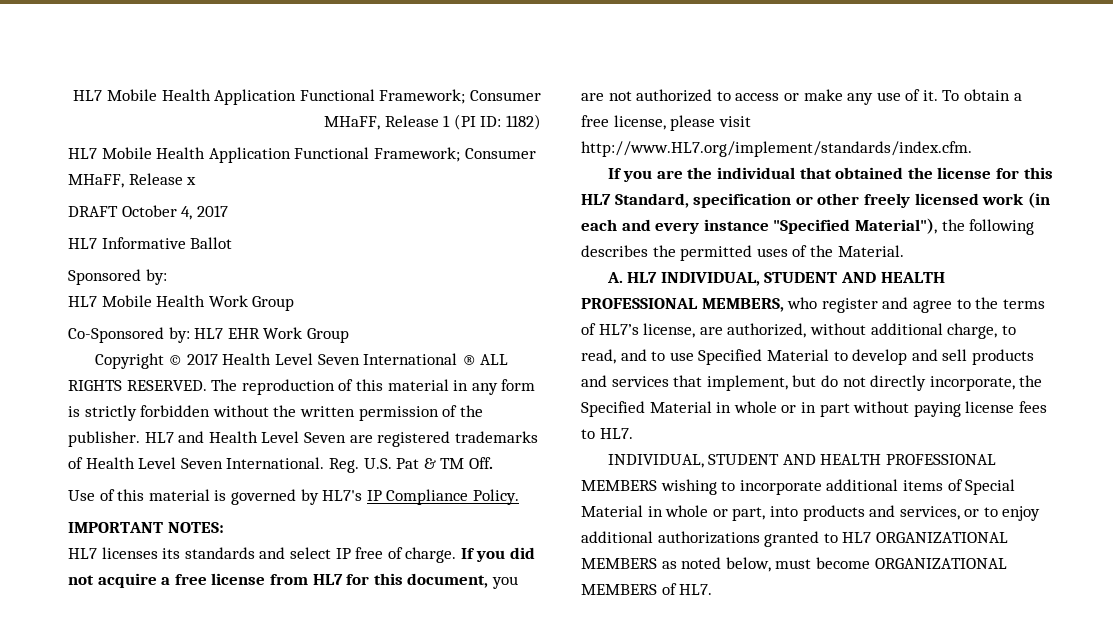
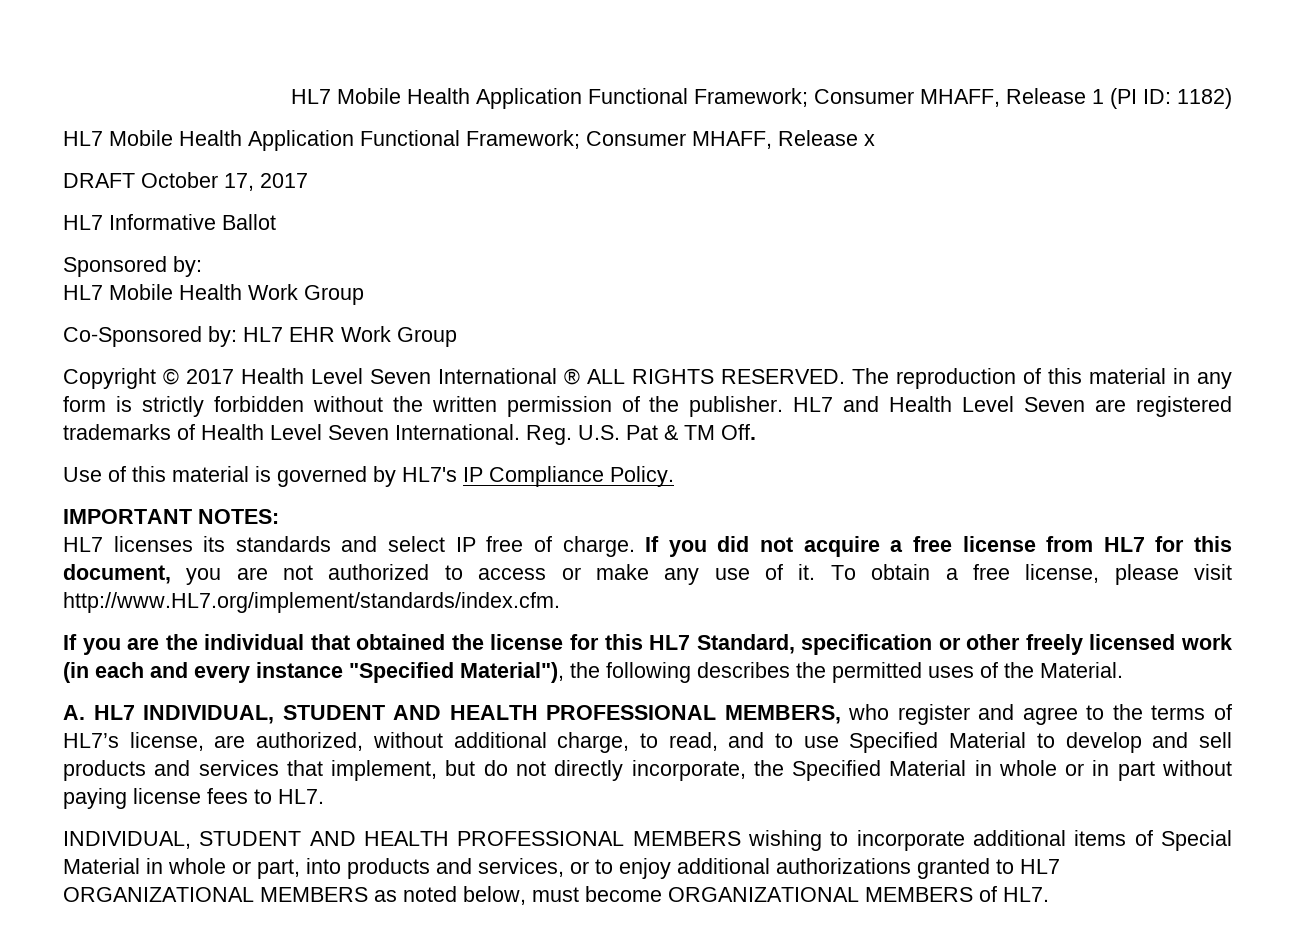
[73,89,541,105] [324,116,381,130] HL7 Mobile Health Application Functional Framework; Consumer MHaFF, -> [291,88,1000,109] HL7 Mobile Health Application Functional Framework; Consumer MHAFF,
[68,174,124,188] MHaFF, -> [692,131,772,149] MHAFF,
[181,206,193,220] 4, -> [224,173,254,191] 17,

